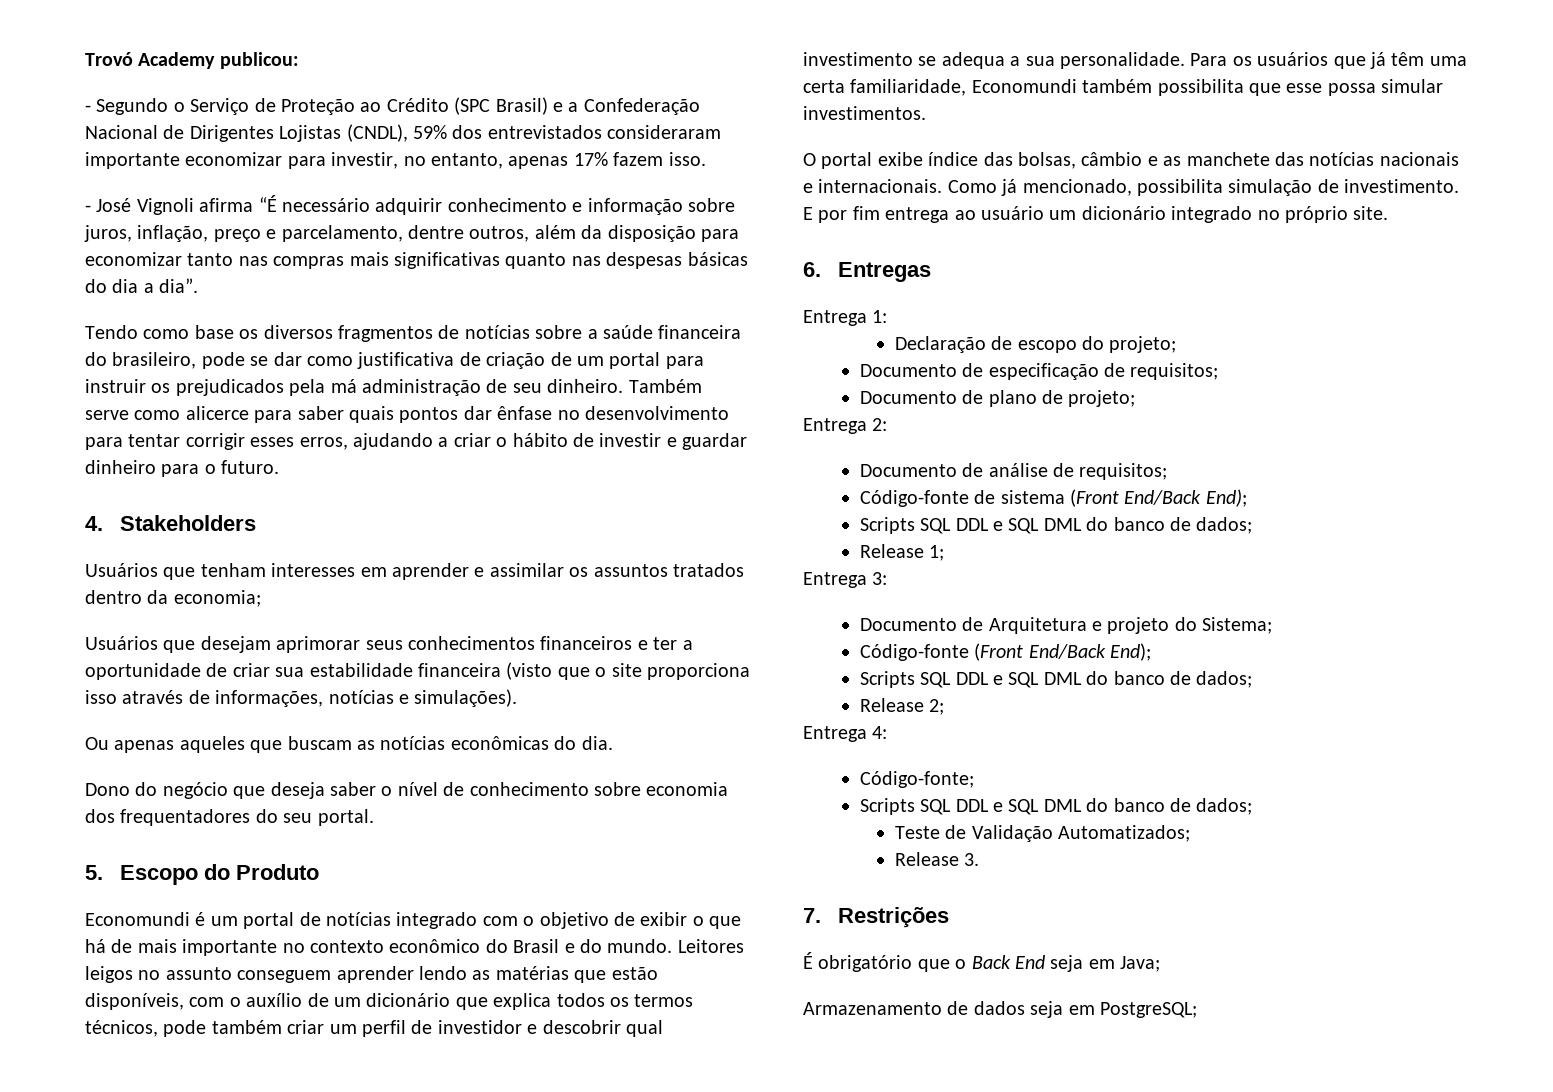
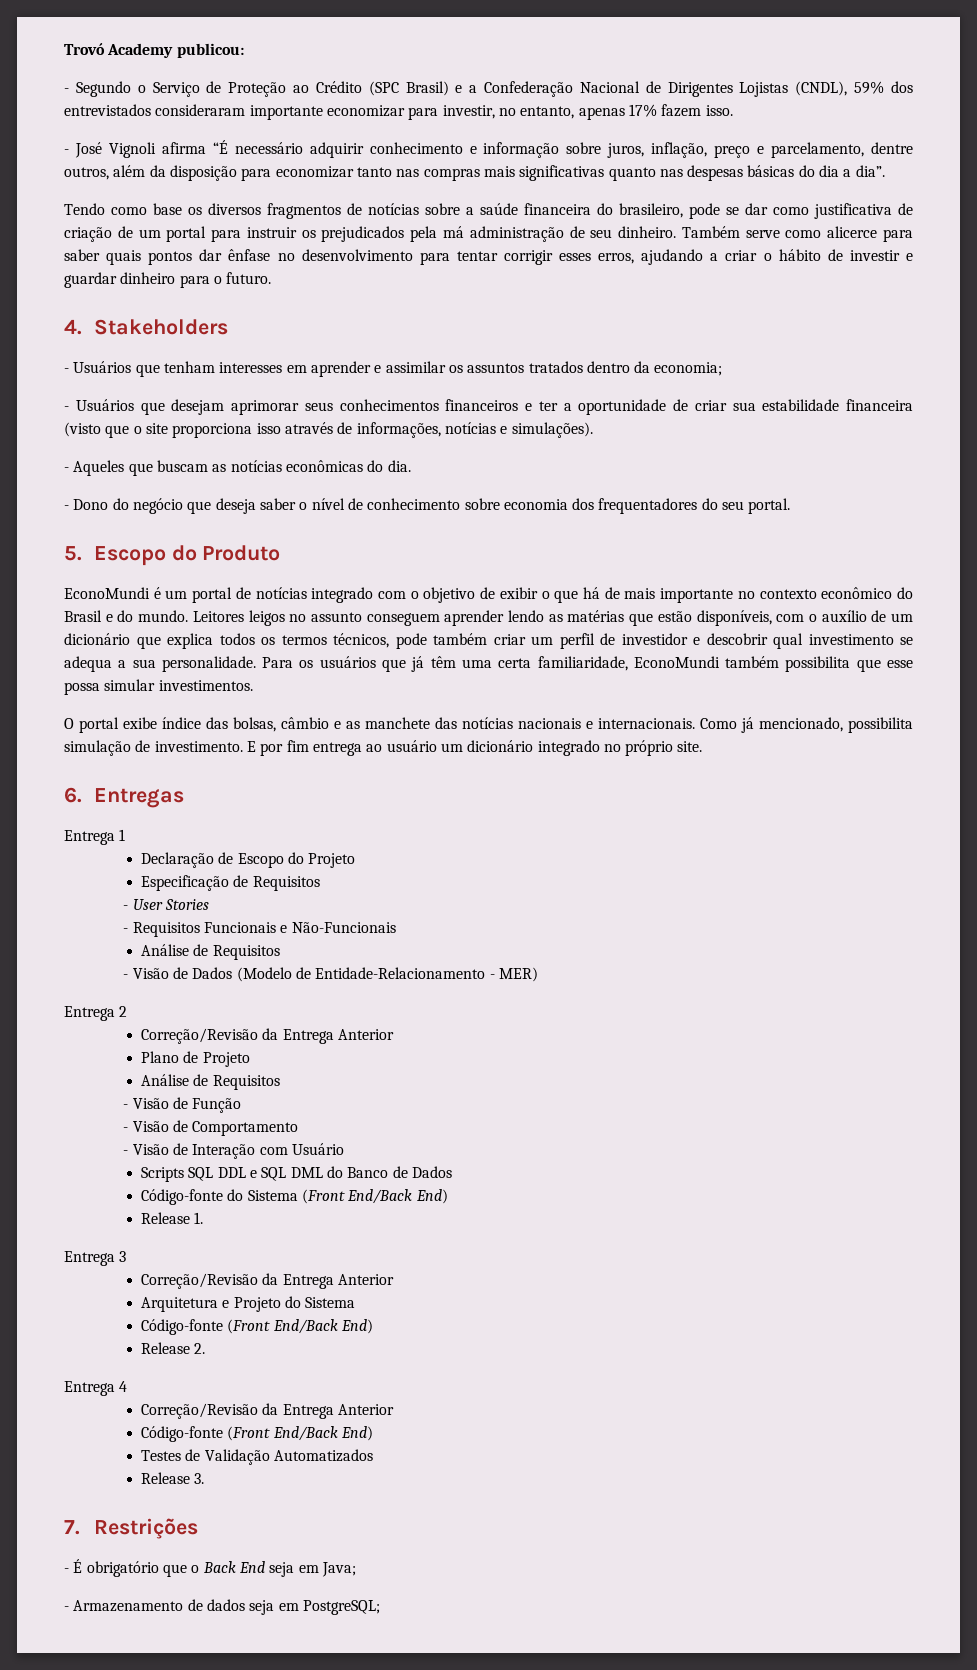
(256, 523) none -> [64,368,69,373] -
(261, 598) none -> [64,406,69,411] -
[85,736,245,753] Ou apenas aqueles -> [64,460,125,476] - Aqueles
(613, 743) none -> [64,505,69,510] -
[85,912,190,926] Economundi -> [64,587,150,599] EconoMundi
[971,79,1077,93] Economundi -> [633,656,720,668] EconoMundi
[872,310,888,323] 1: -> [119,829,126,841] 1
[1017,336,1177,353] [859,363,1219,380] [859,390,1136,407] [803,418,888,434] [859,463,1168,480] [859,489,1247,507] [859,517,1253,534] [859,544,945,561] [803,572,888,588] [859,617,1273,634] [859,643,1152,661] [859,671,1253,688] [859,698,945,715] [803,726,888,742] [859,771,974,788] [859,798,1253,815] [894,826,940,839] escopo do projeto; // Documento de especificação de requisitos; // Documento de plano de projeto; // Entrega 2: // Documento de análise de requisitos; // Código-fonte de sistema (Front End/Back End); // Scripts SQL DDL e SQL DML do banco de dados; // Release 1; // Entrega 3: // Documento de Arquitetura e projeto do Sistema; // Código-fonte (Front End/Back End); // Scripts SQL DDL e SQL DML do banco de dados; // Release 2; // Entrega 4: // Código-fonte; // Scripts SQL DDL e SQL DML do banco de dados; // Teste -> [237,852,356,868] [140,875,320,891] [123,899,210,910] [123,922,396,937] [140,944,280,960] [123,967,538,982] [64,1006,128,1021] [140,1028,394,1044] [140,1051,250,1067] [140,1074,280,1090] [123,1097,242,1113] [123,1120,299,1136] [123,1143,344,1159] [140,1166,452,1182] [140,1189,448,1205] [140,1212,204,1224] [64,1251,127,1266] [140,1273,394,1289] [140,1296,356,1312] [140,1319,373,1335] [140,1342,206,1354] [64,1381,128,1396] [140,1403,394,1419] [140,1426,373,1442] [140,1450,181,1461] Escopo do Projeto // Especificação de Requisitos // - User Stories // - Requisitos Funcionais e Não-Funcionais // Análise de Requisitos // - Visão de Dados (Modelo de Entidade-Relacionamento - MER) // Entrega 2 // Correção/Revisão da Entrega Anterior // Plano de Projeto // Análise de Requisitos // - Visão de Função // - Visão de Comportamento // - Visão de Interação com Usuário // Scripts SQL DDL e SQL DML do Banco de Dados // Código-fonte do Sistema (Front End/Back End) // Release 1. // Entrega 3 // Correção/Revisão da Entrega Anterior // Arquitetura e Projeto do Sistema // Código-fonte (Front End/Back End) // Release 2. // Entrega 4 // Correção/Revisão da Entrega Anterior // Código-fonte (Front End/Back End) // Testes
[1057,825,1190,842] Automatizados; -> [273,1449,373,1462] Automatizados
(949, 917) none -> [64,1568,69,1573] -
(1161, 964) none -> [64,1606,69,1611] -

